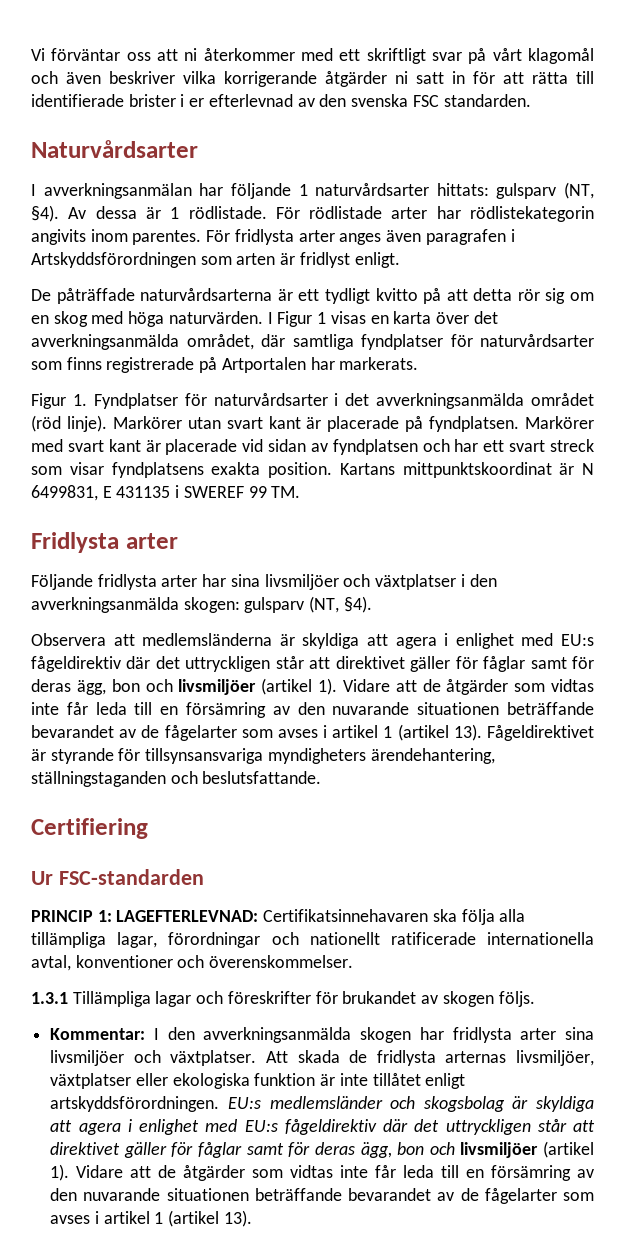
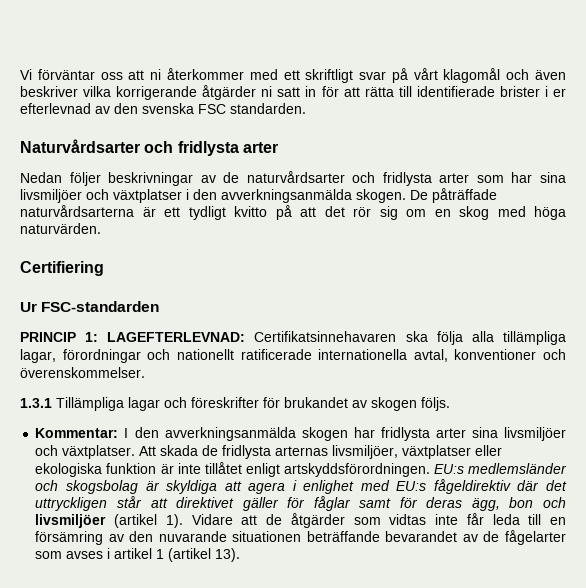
[31,182,594,199] [31,205,594,222] [31,229,515,245] [31,252,400,268] // I avverkningsanmälan har följande 1 naturvårdsarter hittats: gulsparv (NT, §4). Av dessa är 1 rödlistade. För rödlistade arter har rödlistekategorin angivits inom parentes. För fridlysta arter anges även paragrafen i Artskyddsförordningen som arten är fridlyst enligt. // -> [144,141,278,156] [20,171,566,186] [20,189,406,203] och fridlysta arter // Nedan följer beskrivningar av de naturvårdsarter och fridlysta arter som har sina livsmiljöer och växtplatser i den avverkningsanmälda skogen.
[473,288,513,301] detta -> [324,206,345,217] det
[267,311,498,327] [31,334,594,350] [31,357,419,373] [31,393,594,409] [31,415,594,432] [31,439,595,455] [31,462,594,478] [31,485,301,501] [31,532,178,553] [31,574,497,590] [31,596,372,613] [31,633,595,649] [31,656,594,672] [31,678,594,695] [31,702,594,718] [31,724,594,741] [31,748,495,764] [31,771,322,787] I Figur 1 visas en karta över det avverkningsanmälda området, där samtliga fyndplatser för naturvårdsarter som finns registrerade på Artportalen har markerats. // Figur 1. Fyndplatser för naturvårdsarter i det avverkningsanmälda området (röd linje). Markörer utan svart kant är placerade på fyndplatsen. Markörer med svart kant är placerade vid sidan av fyndplatsen och har ett svart streck som visar fyndplatsens exakta position. Kartans mittpunktskoordinat är N 6499831, E 431135 i SWEREF 99 TM. // Fridlysta arter // Följande fridlysta arter har sina livsmiljöer och växtplatser i den avverkningsanmälda skogen: gulsparv (NT, §4). // Observera att medlemsländerna är skyldiga att agera i enlighet med EU:s fågeldirektiv där det uttryckligen står att direktivet gäller för fåglar samt för deras ägg, bon och livsmiljöer (artikel 1). Vidare att de åtgärder som vidtas inte får leda till en försämring av den nuvarande situationen beträffande bevarandet av de fågelarter som avses i artikel 1 (artikel 13). Fågeldirektivet är styrande för tillsynsansvariga myndigheters ärendehantering, ställningstaganden och beslutsfattande. -> (101, 228) none

